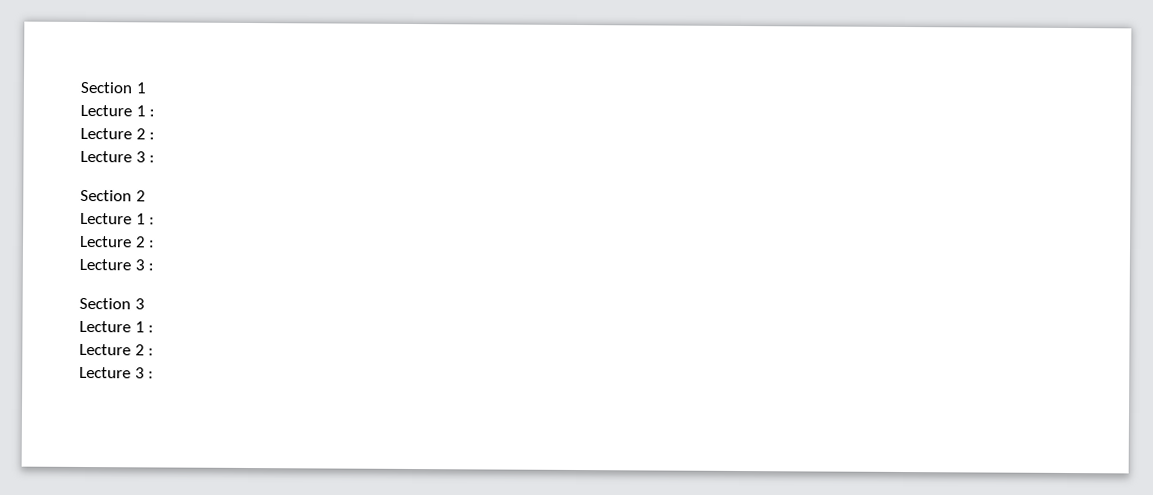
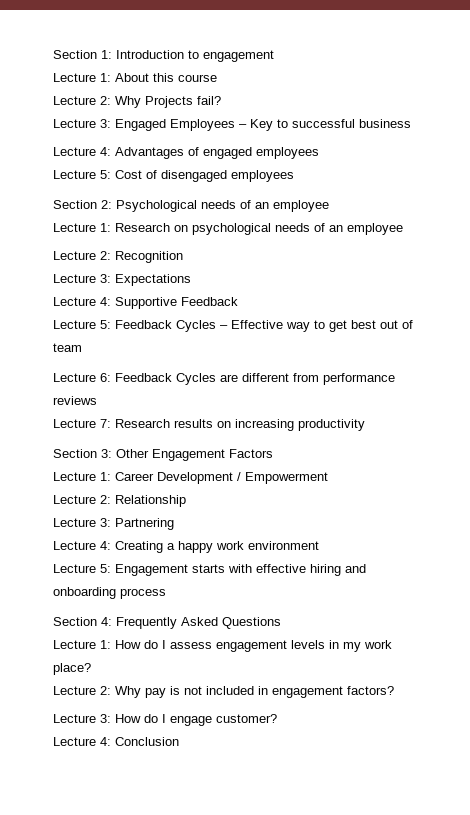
[80,81,147,94] [80,104,156,117] [80,127,156,140] [80,150,156,163] [80,189,146,202] [80,212,156,225] [79,235,156,248] [79,258,155,271] [79,297,145,310] [79,320,155,333] [79,343,155,356] [79,366,155,379] Section 1 // Lecture 1 : // Lecture 2 : // Lecture 3 : // Section 2 // Lecture 1 : // Lecture 2 : // Lecture 3 : // Section 3 // Lecture 1 : // Lecture 2 : // Lecture 3 : -> [53,50,274,62] [53,73,217,82] [53,96,221,108] [53,119,411,131] [53,147,319,159] [53,170,294,182] [53,200,329,212] [53,223,403,235] [53,251,183,263] [53,274,191,286] [53,297,238,309] [53,320,413,332] [53,343,82,352] [53,373,395,385] [53,396,97,405] [53,419,365,431] [53,449,273,461] [53,472,328,484] [53,495,186,507] [53,518,174,530] [53,541,319,553] [53,564,366,576] [53,587,166,599] [53,617,281,629] [53,640,392,652] [53,663,91,675] [53,686,394,698] [53,714,277,726] [53,737,179,746] Section 1: Introduction to engagement // Lecture 1: About this course // Lecture 2: Why Projects fail? // Lecture 3: Engaged Employees – Key to successful business // Lecture 4: Advantages of engaged employees // Lecture 5: Cost of disengaged employees // Section 2: Psychological needs of an employee // Lecture 1: Research on psychological needs of an employee // Lecture 2: Recognition // Lecture 3: Expectations // Lecture 4: Supportive Feedback // Lecture 5: Feedback Cycles – Effective way to get best out of team // Lecture 6: Feedback Cycles are different from performance reviews // Lecture 7: Research results on increasing productivity // Section 3: Other Engagement Factors // Lecture 1: Career Development / Empowerment // Lecture 2: Relationship // Lecture 3: Partnering // Lecture 4: Creating a happy work environment // Lecture 5: Engagement starts with effective hiring and onboarding process // Section 4: Frequently Asked Questions // Lecture 1: How do I assess engagement levels in my work place? // Lecture 2: Why pay is not included in engagement factors? // Lecture 3: How do I engage customer? // Lecture 4: Conclusion

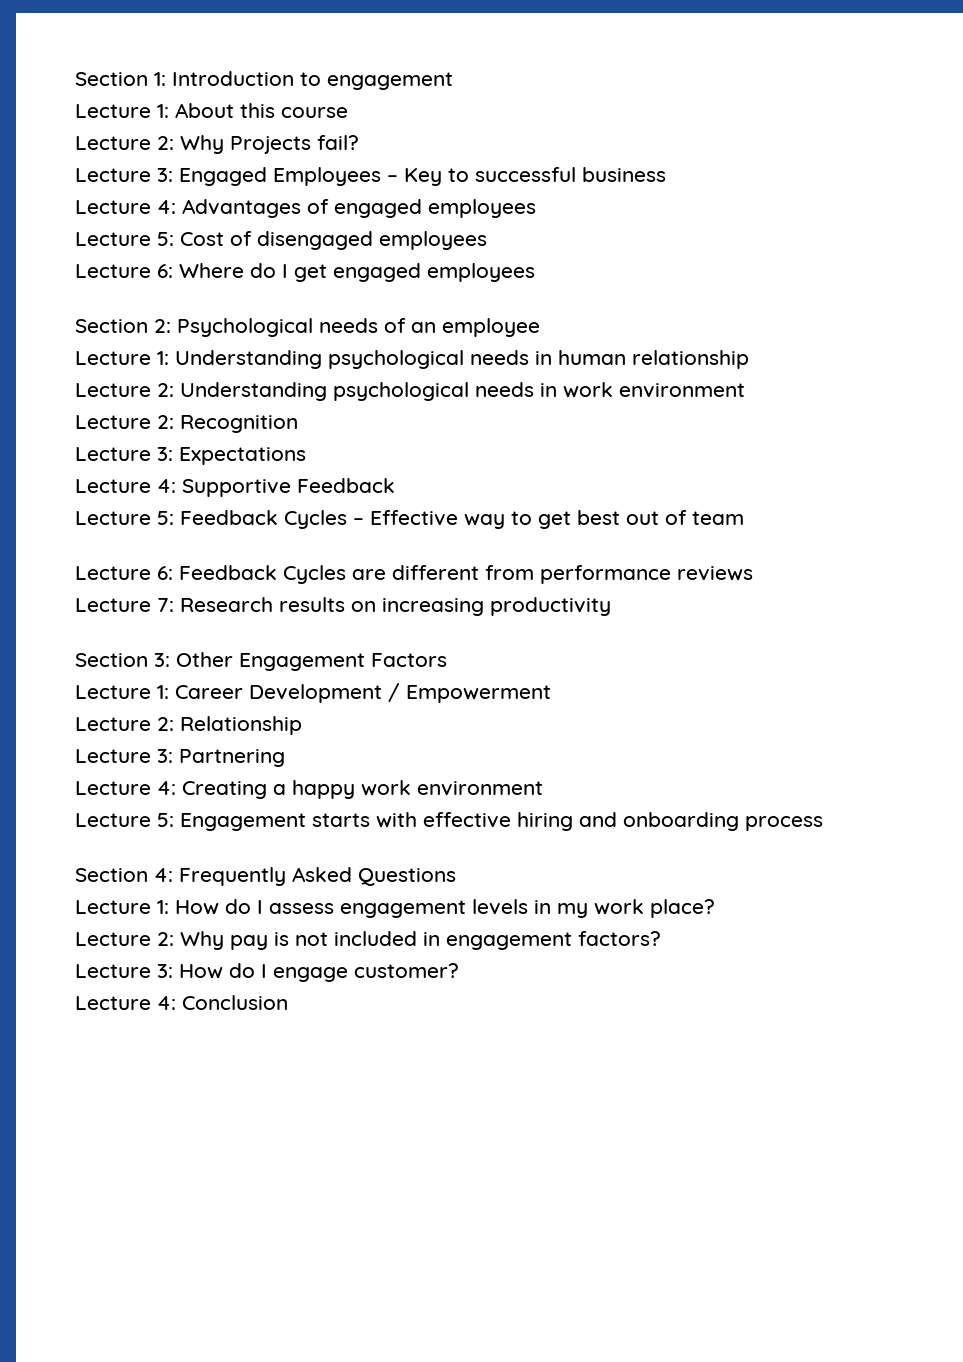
(294, 176) none -> [75,263,535,282] // Lecture 6: Where do I get engaged employees
[115,223,403,235] Research on psychological needs of an employee -> [175,350,749,369] [75,382,745,401] Understanding psychological needs in human relationship // Lecture 2: Understanding psychological needs in work environment

